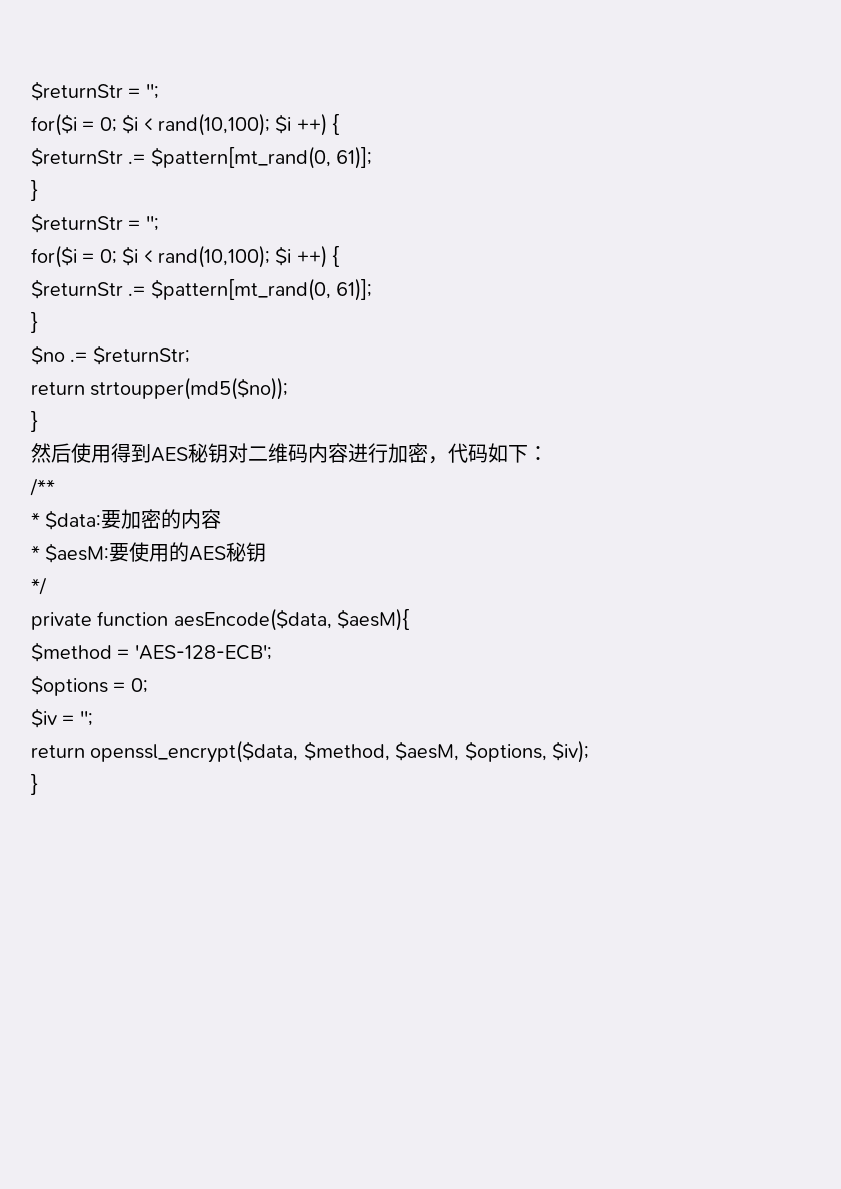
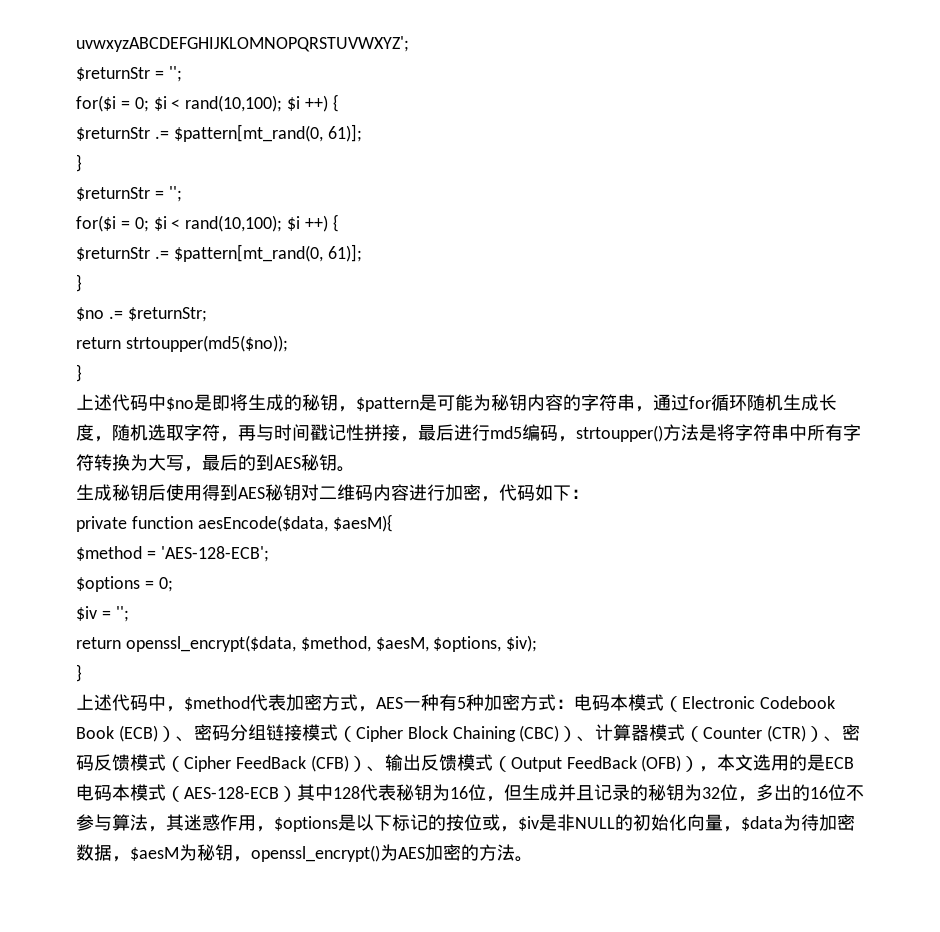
(31, 91) none -> [76,36,409,52] uvwxyzABCDEFGHIJKLOMNOPQRSTUVWXYZ'; //
[31,443,51,463] 然 -> [76,394,837,412] [76,424,861,442] [76,454,355,472] [76,484,148,501] 上述代码中$no是即将生成的秘钥，$pattern是可能为秘钥内容的字符串，通过for循环随机生成长度，随机选取字符，再与时间戳记性拼接，最后进行md5编码，strtoupper()方法是将字符串中所有字符转换为大写，最后的到AES秘钥。 // 生成秘钥
[30,478,55,496] [31,509,222,530] [31,542,267,563] [31,577,47,595] // /** // * $data:要加密的内容 // * $aesM:要使用的AES秘钥 // */ -> (589, 494) none
(38, 784) none -> [76,694,835,712] [76,724,861,742] [76,754,855,772] [76,784,864,802] [76,814,855,832] [76,844,533,862] // 上述代码中，$method代表加密方式，AES一种有5种加密方式：电码本模式（Electronic Codebook Book (ECB)）、密码分组链接模式（Cipher Block Chaining (CBC)）、计算器模式（Counter (CTR)）、密码反馈模式（Cipher FeedBack (CFB)）、输出反馈模式（Output FeedBack (OFB)），本文选用的是ECB电码本模式（AES-128-ECB）其中128代表秘钥为16位，但生成并且记录的秘钥为32位，多出的16位不参与算法，其迷惑作用，$options是以下标记的按位或，$iv是非NULL的初始化向量，$data为待加密数据，$aesM为秘钥，openssl_encrypt()为AES加密的方法。

